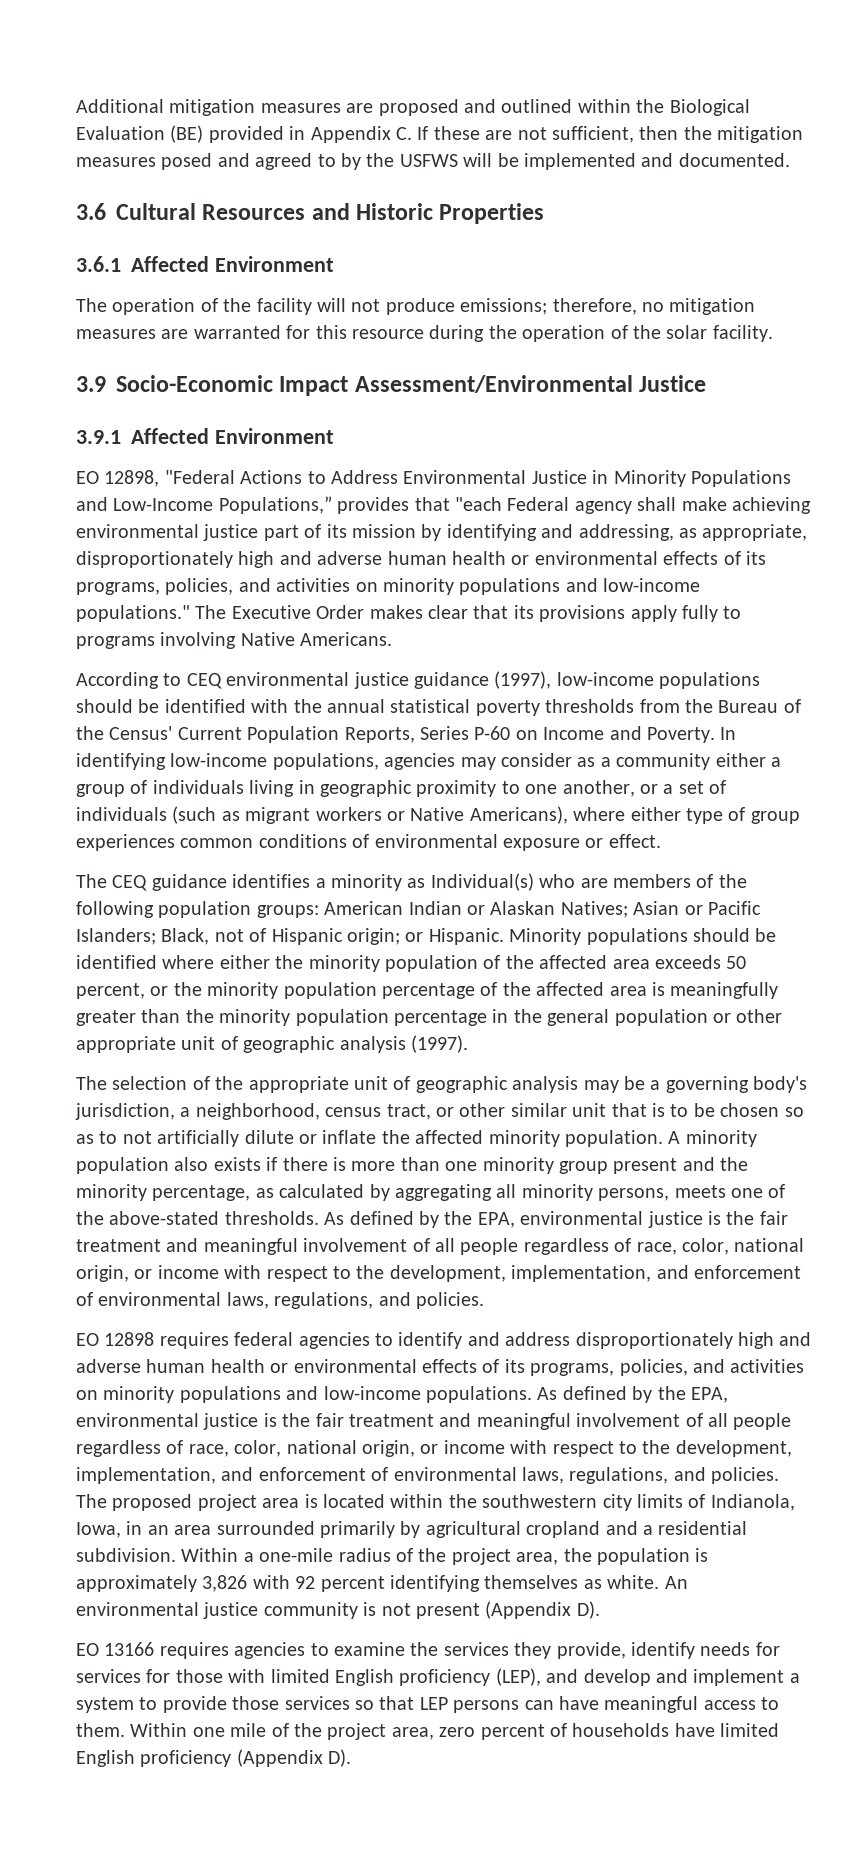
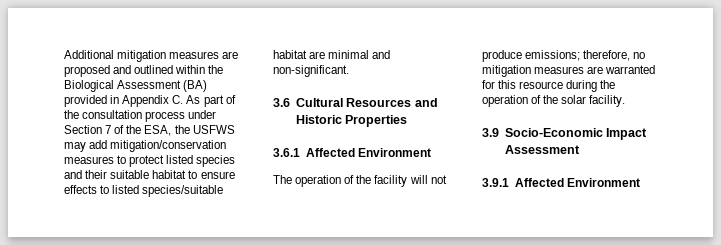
[76,125,204,143] Evaluation (BE) -> [117,80,208,92] Assessment (BA)
[417,126,804,143] [76,153,790,170] If these are not sufficient, then the mitigation measures posed and agreed to by the USFWS will be implemented and documented. -> [186,95,236,107] [64,110,217,122] [64,125,235,136] [64,140,227,152] [64,155,236,167] [64,170,235,179] [64,185,224,197] [273,50,391,59] [273,65,349,77] As part of the consultation process under Section 7 of the ESA, the USFWS may add mitigation/conservation measures to protect listed species and their suitable habitat to ensure effects to listed species/suitable habitat are minimal and non-significant.
[354,375,707,393] Assessment/Environmental Justice -> [504,145,580,154] Assessment
[76,470,791,487] [76,496,811,514] [76,524,808,541] [76,551,766,568] [76,578,701,595] [76,605,742,622] [76,632,393,649] [76,671,761,689] [76,699,801,716] [76,726,737,743] [76,753,781,770] [76,780,727,797] [76,806,800,824] [76,834,661,851] [76,873,747,891] [76,901,761,918] [76,928,777,945] [76,955,747,972] [76,982,779,999] [76,1009,783,1026] [76,1035,468,1053] [76,1076,808,1093] [75,1103,804,1120] [76,1130,757,1147] [76,1157,749,1174] [76,1184,786,1201] [76,1211,788,1228] [76,1238,805,1255] [76,1265,801,1282] [76,1292,484,1309] [76,1332,812,1349] [76,1359,805,1376] [76,1386,728,1403] [76,1413,792,1430] [76,1440,792,1457] [76,1467,780,1484] [76,1494,795,1511] [76,1521,748,1538] [76,1548,709,1565] [76,1575,688,1592] [76,1601,600,1619] [76,1642,780,1659] [76,1668,800,1686] [76,1696,780,1713] [76,1723,780,1740] [76,1749,352,1767] // EO 12898, "Federal Actions to Address Environmental Justice in Minority Populations and Low-Income Populations,” provides that "each Federal agency shall make achieving environmental justice part of its mission by identifying and addressing, as appropriate, disproportionately high and adverse human health or environmental effects of its programs, policies, and activities on minority populations and low-income populations." The Executive Order makes clear that its provisions apply fully to programs involving Native Americans. // According to CEQ environmental justice guidance (1997), low-income populations should be identified with the annual statistical poverty thresholds from the Bureau of the Census' Current Population Reports, Series P-60 on Income and Poverty. In identifying low-income populations, agencies may consider as a community either a group of individuals living in geographic proximity to one another, or a set of individuals (such as migrant workers or Native Americans), where either type of group experiences common conditions of environmental exposure or effect. // The CEQ guidance identifies a minority as Individual(s) who are members of the following population groups: American Indian or Alaskan Natives; Asian or Pacific Islanders; Black, not of Hispanic origin; or Hispanic. Minority populations should be identified where either the minority population of the affected area exceeds 50 percent, or the minority population percentage of the affected area is meaningfully greater than the minority population percentage in the general population or other appropriate unit of geographic analysis (1997). // The selection of the appropriate unit of geographic analysis may be a governing body's jurisdiction, a neighborhood, census tract, or other similar unit that is to be chosen so as to not artificially dilute or inflate the affected minority population. A minority population also exists if there is more than one minority group present and the minority percentage, as calculated by aggregating all minority persons, meets one of the above-stated thresholds. As defined by the EPA, environmental justice is the fair treatment and meaningful involvement of all people regardless of race, color, national origin, or income with respect to the development, implementation, and enforcement of environmental laws, regulations, and policies. // EO 12898 requires federal agencies to identify and address disproportionately high and adverse human health or environmental effects of its programs, policies, and activities on minority populations and low-income populations. As defined by the EPA, environmental justice is the fair treatment and meaningful involvement of all people regardless of race, color, national origin, or income with respect to the development, implementation, and enforcement of environmental laws, regulations, and policies. The proposed project area is located within the southwestern city limits of Indianola, Iowa, in an area surrounded primarily by agricultural cropland and a residential subdivision. Within a one-mile radius of the project area, the population is approximately 3,826 with 92 percent identifying themselves as white. An environmental justice community is not present (Appendix D). // EO 13166 requires agencies to examine the services they provide, identify needs for services for those with limited English proficiency (LEP), and develop and implement a system to provide those services so that LEP persons can have meaningful access to them. Within one mile of the project area, zero percent of households have limited English proficiency (Appendix D). -> (640, 182) none

